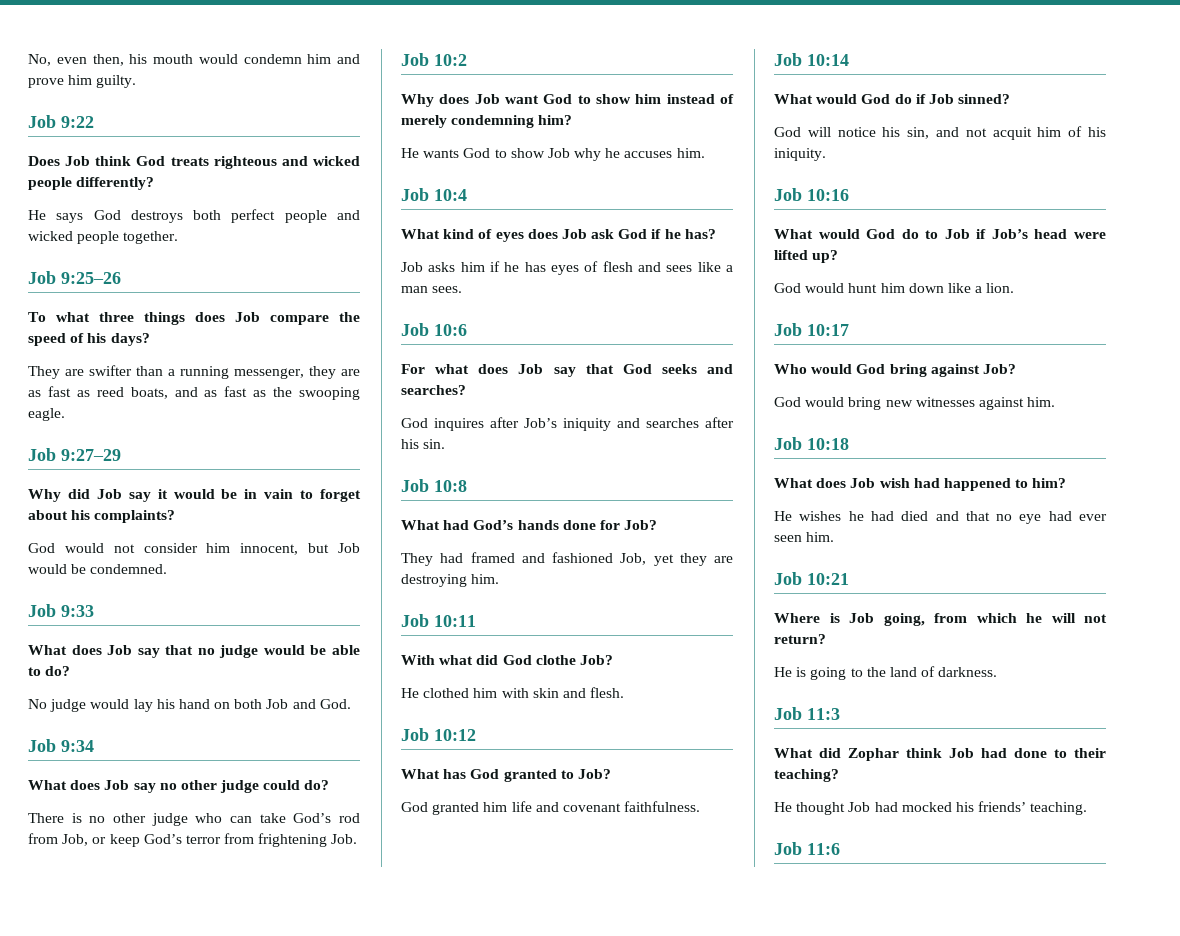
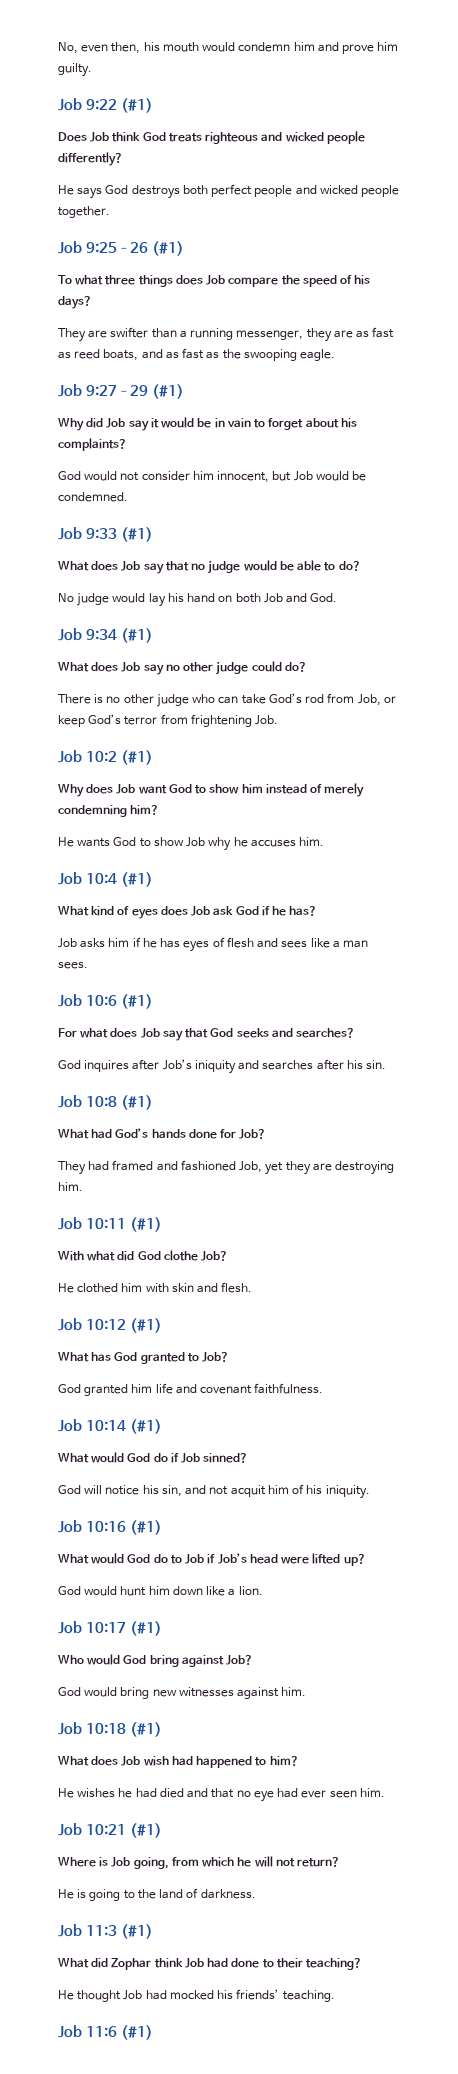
(94, 122) none -> [121,98,154,113] (#1)
(121, 278) none -> [152,241,185,256] (#1)
(121, 455) none -> [152,384,185,399] (#1)
(94, 611) none -> [121,527,154,542] (#1)
(94, 746) none -> [121,628,154,643] (#1)
(467, 60) none -> [121,750,154,765] (#1)
(467, 195) none -> [121,872,154,887] (#1)
(467, 330) none -> [121,994,154,1009] (#1)
(467, 486) none -> [121,1095,154,1110] (#1)
(476, 621) none -> [130,1217,163,1232] (#1)
(476, 735) none -> [130,1318,163,1333] (#1)
(849, 60) none -> [130,1419,163,1434] (#1)
(849, 195) none -> [130,1520,163,1535] (#1)
(849, 330) none -> [130,1621,163,1636] (#1)
(849, 444) none -> [130,1722,163,1737] (#1)
(849, 579) none -> [130,1823,163,1838] (#1)
(840, 714) none -> [121,1924,154,1939] (#1)
(840, 849) none -> [121,2025,154,2040] (#1)

